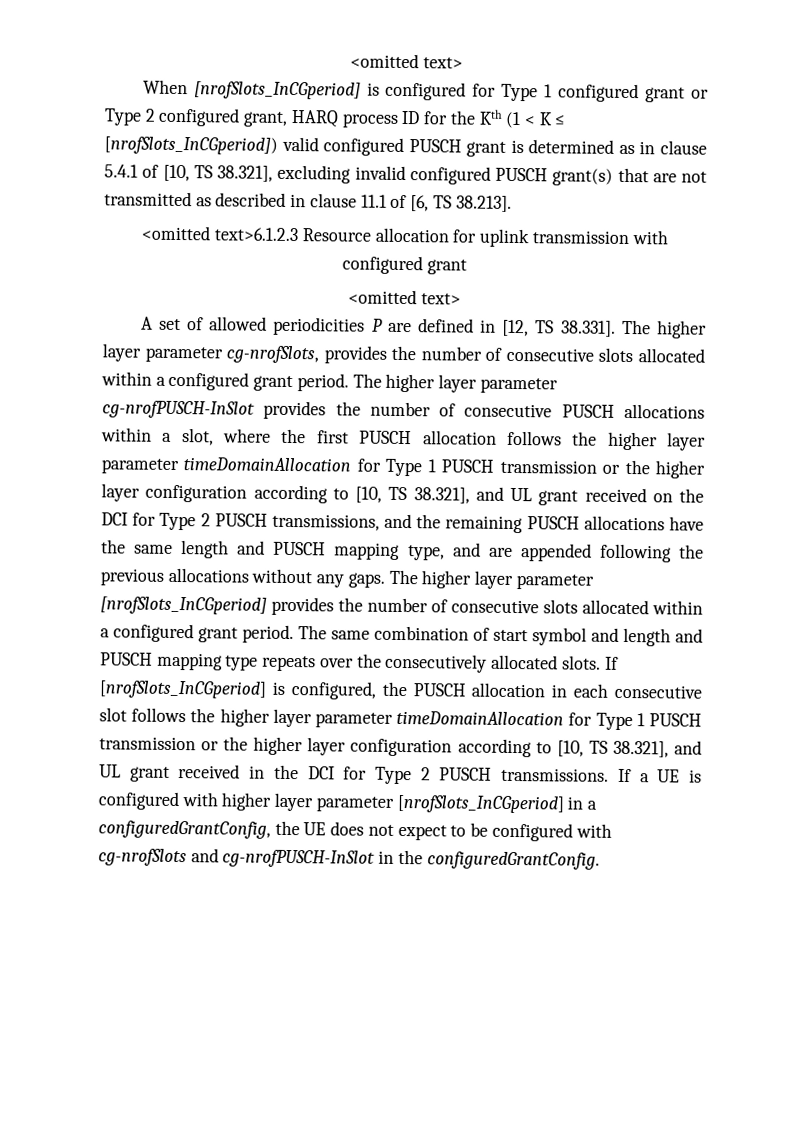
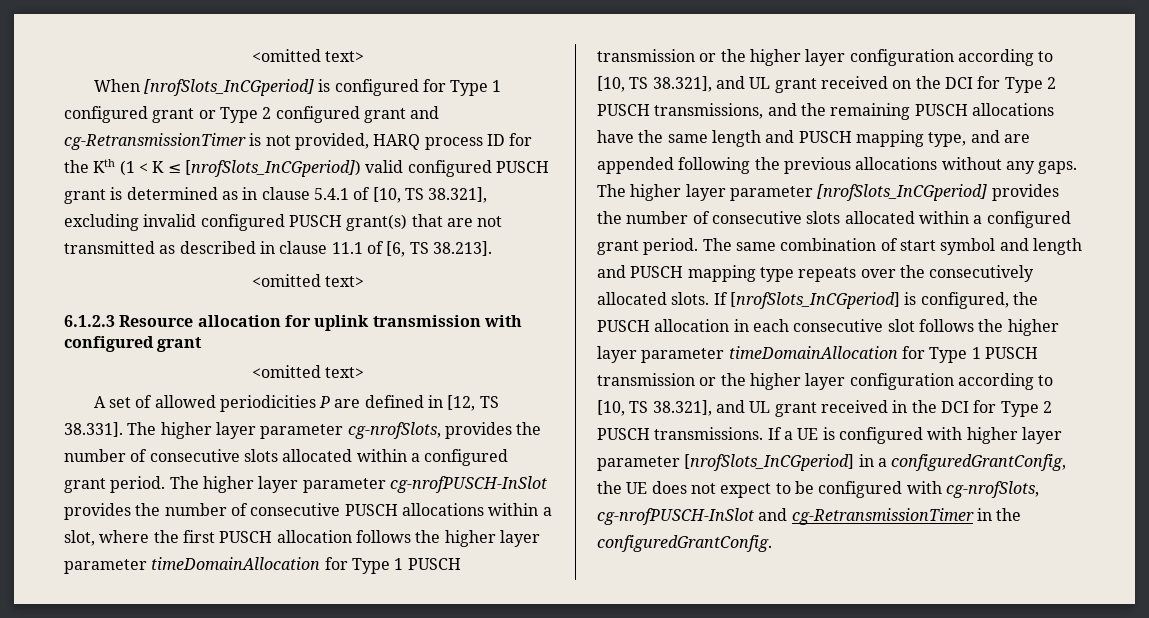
[243,111,289,127] grant, -> [363,106,440,123] [64,133,369,150] grant and cg-RetransmissionTimer is not provided,
[214,227,299,242] text>6.1.2.3 -> [325,276,365,287] [64,315,115,327] text> // 6.1.2.3
[98,848,376,868] cg-nrofSlots and cg-nrofPUSCH-InSlot -> [945,481,1039,498] [597,508,974,525] cg-nrofSlots, cg-nrofPUSCH-InSlot and cg-RetransmissionTimer

